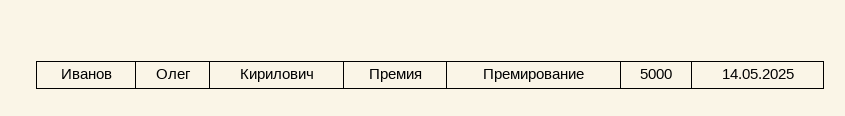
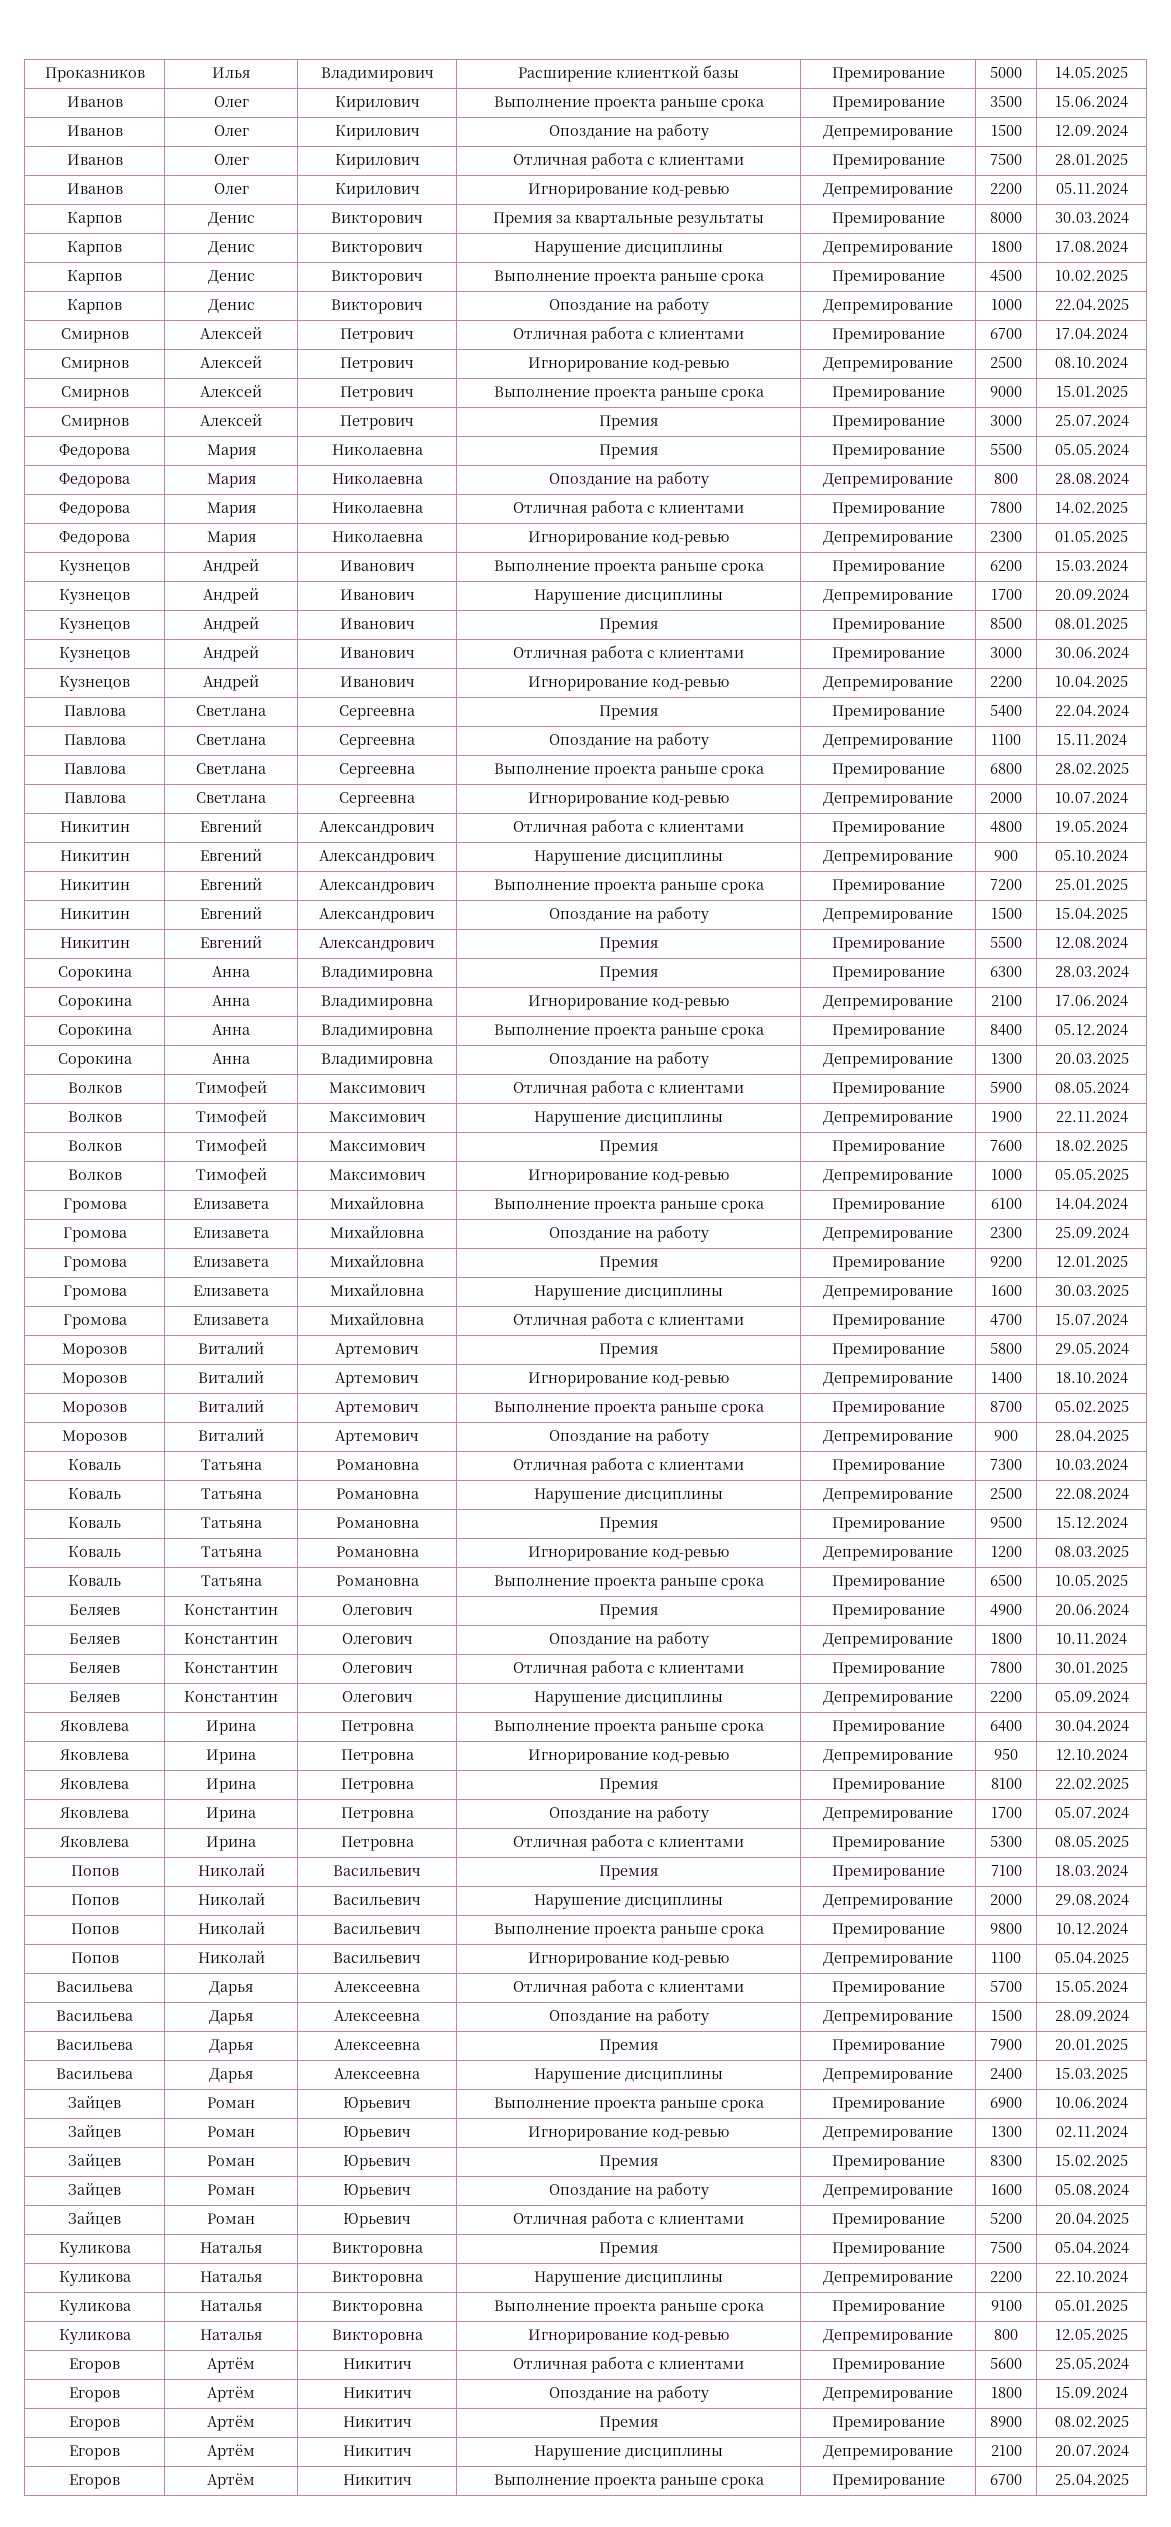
[60,69,112,79] [155,69,191,79] [239,69,314,82] [368,69,422,82] [482,69,584,82] [640,69,672,79] [721,69,794,79] Иванов | Олег | Кирилович | Премия | Премирование | 5000 | 14.05.2025 -> [44,67,145,82] [212,67,250,78] [320,67,434,82] [518,65,739,82] [831,67,945,82] [990,67,1022,78] [1055,67,1128,79] [66,96,123,107] [213,96,249,107] [334,96,420,111] [493,96,764,111] [831,96,945,111] [990,96,1022,107] [1055,96,1128,108] [66,125,123,136] [213,125,249,136] [334,125,420,140] [548,123,709,140] [823,125,953,140] [990,125,1022,136] [1055,125,1128,137] [66,154,123,165] [213,154,249,165] [334,154,420,169] [513,152,744,169] [831,154,945,169] [990,154,1022,165] [1055,154,1128,165] [66,183,123,194] [213,183,249,194] [334,183,420,198] [528,183,729,198] [823,183,953,198] [990,183,1022,194] [1055,183,1128,195] [67,212,122,227] [207,212,255,226] [331,212,423,227] [493,212,764,227] [831,212,945,227] [990,212,1022,223] [1054,212,1129,224] [67,241,122,256] [207,241,255,255] [331,241,423,256] [534,241,723,256] [823,241,953,256] [990,241,1022,252] [1055,241,1128,253] [67,270,122,285] [207,270,255,284] [331,270,423,285] [493,270,764,285] [831,270,945,285] [990,270,1022,282] [1055,270,1128,281] [67,299,122,314] [207,299,255,313] [331,299,423,314] [548,297,709,314] [823,299,953,314] [990,299,1022,310] [1054,299,1129,311] [60,328,129,343] [200,327,262,339] [340,328,414,343] [513,326,744,343] [831,328,945,343] [990,328,1022,339] [1055,328,1128,340] [60,357,129,372] [200,356,262,368] [340,357,414,372] [528,357,729,372] [823,357,953,372] [990,357,1022,368] [1055,357,1128,369] [60,386,129,401] [200,385,262,397] [340,386,414,401] [493,386,764,401] [831,386,945,401] [990,386,1022,397] [1055,386,1128,397] [60,415,129,430] [200,414,262,426] [340,415,414,430] [599,415,658,430] [831,415,945,430] [990,415,1022,426] [1054,415,1129,427] [59,444,130,459] [206,444,256,459] [331,444,423,455] [599,444,658,459] [831,444,945,459] [990,444,1022,455] [1054,444,1129,456] [59,473,130,488] [206,473,256,488] [331,473,423,484] [548,471,709,488] [823,473,953,488] [994,473,1018,484] [1054,473,1129,485] [59,502,130,517] [206,502,256,517] [331,502,423,513] [513,500,744,517] [831,502,945,517] [990,502,1022,513] [1055,502,1128,514] [59,531,130,546] [206,531,256,546] [331,531,423,542] [528,531,729,546] [823,531,953,546] [990,531,1022,542] [1055,531,1128,542] [59,560,130,575] [203,559,259,575] [339,560,415,571] [493,560,764,575] [831,560,945,575] [990,560,1022,571] [1055,560,1128,572] [59,589,130,604] [203,588,259,604] [339,589,415,600] [534,589,723,604] [823,589,953,604] [990,589,1022,600] [1054,589,1129,601] [59,618,130,633] [203,617,259,633] [339,618,415,629] [599,618,658,633] [831,618,945,633] [990,618,1022,629] [1055,618,1128,629] [59,647,130,662] [203,646,259,662] [339,647,415,658] [513,645,744,662] [831,647,945,662] [990,647,1022,658] [1054,647,1129,659] [59,676,130,691] [203,675,259,691] [339,676,415,687] [528,676,729,691] [823,676,953,691] [990,676,1022,687] [1055,676,1128,688] [63,705,126,716] [196,705,266,716] [339,705,415,720] [599,705,658,720] [831,705,945,720] [990,705,1022,717] [1054,705,1129,717] [63,734,126,745] [196,734,266,745] [339,734,415,749] [548,732,709,749] [823,734,953,749] [991,734,1021,745] [1056,734,1127,746] [63,763,126,774] [196,763,266,774] [339,763,415,778] [493,763,764,778] [831,763,945,778] [990,763,1022,774] [1054,763,1129,774] [63,792,126,803] [196,792,266,803] [339,792,415,807] [528,792,729,807] [823,792,953,807] [990,792,1022,803] [1055,792,1128,804] [59,821,130,832] [200,820,262,832] [319,821,435,836] [513,819,744,836] [831,821,945,836] [990,821,1022,833] [1055,821,1128,833] [59,850,130,861] [200,849,262,861] [319,850,435,865] [534,850,723,865] [823,850,953,865] [994,850,1018,861] [1055,850,1128,862] [59,879,130,890] [200,878,262,890] [319,879,435,894] [493,879,764,894] [831,879,945,894] [990,879,1022,890] [1055,879,1128,890] [59,908,130,919] [200,907,262,919] [319,908,435,923] [548,906,709,923] [823,908,953,923] [990,908,1022,919] [1055,908,1128,920] [59,937,130,948] [200,936,262,948] [319,937,435,952] [599,937,658,952] [831,937,945,952] [990,937,1022,948] [1055,937,1128,949] [57,966,132,981] [212,966,250,977] [321,966,433,981] [599,966,658,981] [831,966,945,981] [990,966,1022,977] [1054,966,1129,978] [57,995,132,1010] [212,995,250,1006] [321,995,433,1010] [528,995,729,1010] [823,995,953,1010] [990,995,1022,1006] [1055,995,1128,1007] [57,1024,132,1039] [212,1024,250,1035] [321,1024,433,1039] [493,1024,764,1039] [831,1024,945,1039] [990,1024,1022,1036] [1055,1024,1128,1036] [57,1053,132,1068] [212,1053,250,1064] [321,1053,433,1068] [548,1051,709,1068] [823,1053,953,1068] [990,1053,1022,1064] [1054,1053,1129,1064] [67,1082,122,1093] [195,1081,267,1097] [328,1082,426,1093] [513,1080,744,1097] [831,1082,945,1097] [990,1082,1022,1093] [1054,1082,1129,1094] [67,1111,122,1122] [195,1110,267,1126] [328,1111,426,1122] [534,1111,723,1126] [823,1111,953,1126] [990,1111,1022,1122] [1055,1111,1128,1123] [67,1140,122,1151] [195,1139,267,1155] [328,1140,426,1151] [599,1140,658,1155] [831,1140,945,1155] [990,1140,1022,1151] [1055,1140,1128,1151] [67,1169,122,1180] [195,1168,267,1184] [328,1169,426,1180] [528,1169,729,1184] [823,1169,953,1184] [990,1169,1022,1180] [1054,1169,1129,1180] [62,1198,127,1213] [193,1198,269,1209] [330,1197,424,1209] [493,1198,764,1213] [831,1198,945,1213] [990,1198,1022,1209] [1055,1198,1128,1210] [62,1227,127,1242] [193,1227,269,1238] [330,1226,424,1238] [548,1225,709,1242] [823,1227,953,1242] [990,1227,1022,1238] [1054,1227,1129,1239] [62,1256,127,1271] [193,1256,269,1267] [330,1255,424,1267] [599,1256,658,1271] [831,1256,945,1271] [990,1256,1022,1267] [1055,1256,1128,1267] [62,1285,127,1300] [193,1285,269,1296] [330,1284,424,1296] [534,1285,723,1300] [823,1285,953,1300] [990,1285,1022,1296] [1054,1285,1129,1296] [62,1314,127,1329] [193,1314,269,1325] [330,1313,424,1325] [513,1312,744,1329] [831,1314,945,1329] [990,1314,1022,1326] [1055,1314,1128,1326] [62,1343,127,1358] [198,1342,264,1354] [335,1343,419,1358] [599,1343,658,1358] [831,1343,945,1358] [990,1343,1022,1354] [1054,1343,1129,1355] [62,1372,127,1387] [198,1371,264,1383] [335,1372,419,1387] [528,1372,729,1387] [823,1372,953,1387] [990,1372,1022,1384] [1055,1372,1128,1384] [62,1401,127,1416] [198,1400,264,1412] [335,1401,419,1416] [493,1401,764,1416] [831,1401,945,1416] [990,1401,1022,1412] [1054,1401,1129,1412] [62,1430,127,1445] [198,1429,264,1441] [335,1430,419,1445] [548,1428,709,1445] [823,1430,953,1445] [994,1430,1018,1441] [1054,1430,1129,1442] [68,1459,121,1470] [200,1459,262,1470] [335,1459,419,1470] [513,1457,744,1474] [831,1459,945,1474] [990,1459,1022,1470] [1055,1459,1128,1471] [68,1488,121,1499] [200,1488,262,1499] [335,1488,419,1499] [534,1488,723,1503] [823,1488,953,1503] [990,1488,1022,1499] [1054,1488,1129,1500] [68,1517,121,1528] [200,1517,262,1528] [335,1517,419,1528] [599,1517,658,1532] [831,1517,945,1532] [990,1517,1022,1528] [1055,1517,1128,1529] [68,1546,121,1557] [200,1546,262,1557] [335,1546,419,1557] [528,1546,729,1561] [823,1546,953,1561] [990,1546,1022,1557] [1054,1546,1129,1557] [68,1575,121,1586] [200,1575,262,1586] [335,1575,419,1586] [493,1575,764,1590] [831,1575,945,1590] [990,1575,1022,1586] [1055,1575,1128,1586] [69,1604,120,1615] [184,1604,278,1615] [341,1604,413,1615] [599,1604,658,1619] [831,1604,945,1619] [990,1604,1022,1616] [1054,1604,1129,1616] [69,1633,120,1644] [184,1633,278,1644] [341,1633,413,1644] [548,1631,709,1648] [823,1633,953,1648] [990,1633,1022,1644] [1056,1633,1127,1645] [69,1662,120,1673] [184,1662,278,1673] [341,1662,413,1673] [513,1660,744,1677] [831,1662,945,1677] [990,1662,1022,1673] [1055,1662,1128,1673] [69,1691,120,1702] [184,1691,278,1702] [341,1691,413,1702] [534,1691,723,1706] [823,1691,953,1706] [990,1691,1022,1702] [1054,1691,1129,1703] [60,1720,129,1731] [206,1720,256,1735] [340,1720,414,1735] [493,1720,764,1735] [831,1720,945,1735] [990,1720,1022,1732] [1054,1720,1129,1732] [60,1749,129,1760] [206,1749,256,1764] [340,1749,414,1764] [528,1749,729,1764] [823,1749,953,1764] [994,1749,1018,1760] [1055,1749,1128,1761] [60,1778,129,1789] [206,1778,256,1793] [340,1778,414,1793] [599,1778,658,1793] [831,1778,945,1793] [990,1778,1022,1789] [1054,1778,1129,1789] [60,1807,129,1818] [206,1807,256,1822] [340,1807,414,1822] [548,1805,709,1822] [823,1807,953,1822] [990,1807,1022,1818] [1054,1807,1129,1819] [60,1836,129,1847] [206,1836,256,1851] [340,1836,414,1851] [513,1834,744,1851] [831,1836,945,1851] [990,1836,1022,1847] [1054,1836,1129,1847] [70,1865,119,1876] [197,1864,265,1876] [333,1865,421,1876] [599,1865,658,1880] [831,1865,945,1880] [990,1865,1022,1876] [1055,1865,1128,1877] [70,1894,119,1905] [197,1893,265,1905] [333,1894,421,1905] [534,1894,723,1909] [823,1894,953,1909] [990,1894,1022,1905] [1054,1894,1129,1906] [70,1923,119,1934] [197,1922,265,1934] [333,1923,421,1934] [493,1923,764,1938] [831,1923,945,1938] [990,1923,1022,1934] [1055,1923,1128,1935] [70,1952,119,1963] [197,1951,265,1963] [333,1952,421,1963] [528,1952,729,1967] [823,1952,953,1967] [991,1952,1021,1963] [1054,1952,1129,1964] [56,1981,133,1992] [209,1981,253,1996] [334,1981,420,1992] [513,1979,744,1996] [831,1981,945,1996] [990,1981,1022,1992] [1055,1981,1128,1993] [56,2010,133,2021] [209,2010,253,2025] [334,2010,420,2021] [548,2008,709,2025] [823,2010,953,2025] [990,2010,1022,2021] [1054,2010,1129,2022] [56,2039,133,2050] [209,2039,253,2054] [334,2039,420,2050] [599,2039,658,2054] [831,2039,945,2054] [990,2039,1022,2050] [1055,2039,1128,2050] [56,2068,133,2079] [209,2068,253,2083] [334,2068,420,2079] [534,2068,723,2083] [823,2068,953,2083] [990,2068,1022,2080] [1055,2068,1128,2079] [68,2096,121,2111] [207,2097,255,2108] [343,2097,411,2112] [493,2097,764,2112] [831,2097,945,2112] [990,2097,1022,2108] [1055,2097,1128,2109] [68,2125,121,2140] [207,2126,255,2137] [343,2126,411,2141] [528,2126,729,2141] [823,2126,953,2141] [990,2126,1022,2137] [1055,2126,1128,2138] [68,2154,121,2169] [207,2155,255,2166] [343,2155,411,2170] [599,2155,658,2170] [831,2155,945,2170] [990,2155,1022,2166] [1055,2155,1128,2166] [68,2183,121,2198] [207,2184,255,2195] [343,2184,411,2199] [548,2182,709,2199] [823,2184,953,2199] [990,2184,1022,2195] [1054,2184,1129,2196] [68,2212,121,2227] [207,2213,255,2224] [343,2213,411,2228] [513,2211,744,2228] [831,2213,945,2228] [990,2213,1022,2224] [1054,2213,1129,2225] [58,2242,131,2257] [200,2242,262,2253] [331,2242,423,2257] [599,2242,658,2257] [831,2242,945,2257] [990,2242,1022,2253] [1054,2242,1129,2254] [58,2271,131,2286] [200,2271,262,2282] [331,2271,423,2286] [534,2271,723,2286] [823,2271,953,2286] [990,2271,1022,2282] [1055,2271,1128,2283] [58,2300,131,2315] [200,2300,262,2311] [331,2300,423,2315] [493,2300,764,2315] [831,2300,945,2315] [990,2300,1022,2311] [1055,2300,1128,2311] [58,2329,131,2344] [200,2329,262,2340] [331,2329,423,2344] [528,2329,729,2344] [823,2329,953,2344] [994,2329,1018,2340] [1055,2329,1128,2340] [69,2358,120,2373] [207,2357,255,2373] [342,2358,412,2369] [513,2356,744,2373] [831,2358,945,2373] [990,2358,1022,2369] [1054,2358,1129,2370] [69,2387,120,2402] [207,2386,255,2402] [342,2387,412,2398] [548,2385,709,2402] [823,2387,953,2402] [990,2387,1022,2398] [1055,2387,1128,2399] [69,2416,120,2431] [207,2415,255,2431] [342,2416,412,2427] [599,2416,658,2431] [831,2416,945,2431] [990,2416,1022,2427] [1054,2416,1129,2427] [69,2445,120,2460] [207,2444,255,2460] [342,2445,412,2456] [534,2445,723,2460] [823,2445,953,2460] [990,2445,1022,2456] [1054,2445,1129,2457] [69,2474,120,2489] [207,2473,255,2489] [342,2474,412,2485] [493,2474,764,2489] [831,2474,945,2489] [990,2474,1022,2485] [1054,2474,1129,2486] Проказников | Илья | Владимирович | Расширение клиенткой базы | Премирование | 5000 | 14.05.2025 // Иванов | Олег | Кирилович | Выполнение проекта раньше срока | Премирование | 3500 | 15.06.2024 // Иванов | Олег | Кирилович | Опоздание на работу | Депремирование | 1500 | 12.09.2024 // Иванов | Олег | Кирилович | Отличная работа с клиентами | Премирование | 7500 | 28.01.2025 // Иванов | Олег | Кирилович | Игнорирование код-ревью | Депремирование | 2200 | 05.11.2024 // Карпов | Денис | Викторович | Премия за квартальные результаты | Премирование | 8000 | 30.03.2024 // Карпов | Денис | Викторович | Нарушение дисциплины | Депремирование | 1800 | 17.08.2024 // Карпов | Денис | Викторович | Выполнение проекта раньше срока | Премирование | 4500 | 10.02.2025 // Карпов | Денис | Викторович | Опоздание на работу | Депремирование | 1000 | 22.04.2025 // Смирнов | Алексей | Петрович | Отличная работа с клиентами | Премирование | 6700 | 17.04.2024 // Смирнов | Алексей | Петрович | Игнорирование код-ревью | Депремирование | 2500 | 08.10.2024 // Смирнов | Алексей | Петрович | Выполнение проекта раньше срока | Премирование | 9000 | 15.01.2025 // Смирнов | Алексей | Петрович | Премия | Премирование | 3000 | 25.07.2024 // Федорова | Мария | Николаевна | Премия | Премирование | 5500 | 05.05.2024 // Федорова | Мария | Николаевна | Опоздание на работу | Депремирование | 800 | 28.08.2024 // Федорова | Мария | Николаевна | Отличная работа с клиентами | Премирование | 7800 | 14.02.2025 // Федорова | Мария | Николаевна | Игнорирование код-ревью | Депремирование | 2300 | 01.05.2025 // Кузнецов | Андрей | Иванович | Выполнение проекта раньше срока | Премирование | 6200 | 15.03.2024 // Кузнецов | Андрей | Иванович | Нарушение дисциплины | Депремирование | 1700 | 20.09.2024 // Кузнецов | Андрей | Иванович | Премия | Премирование | 8500 | 08.01.2025 // Кузнецов | Андрей | Иванович | Отличная работа с клиентами | Премирование | 3000 | 30.06.2024 // Кузнецов | Андрей | Иванович | Игнорирование код-ревью | Депремирование | 2200 | 10.04.2025 // Павлова | Светлана | Сергеевна | Премия | Премирование | 5400 | 22.04.2024 // Павлова | Светлана | Сергеевна | Опоздание на работу | Депремирование | 1100 | 15.11.2024 // Павлова | Светлана | Сергеевна | Выполнение проекта раньше срока | Премирование | 6800 | 28.02.2025 // Павлова | Светлана | Сергеевна | Игнорирование код-ревью | Депремирование | 2000 | 10.07.2024 // Никитин | Евгений | Александрович | Отличная работа с клиентами | Премирование | 4800 | 19.05.2024 // Никитин | Евгений | Александрович | Нарушение дисциплины | Депремирование | 900 | 05.10.2024 // Никитин | Евгений | Александрович | Выполнение проекта раньше срока | Премирование | 7200 | 25.01.2025 // Никитин | Евгений | Александрович | Опоздание на работу | Депремирование | 1500 | 15.04.2025 // Никитин | Евгений | Александрович | Премия | Премирование | 5500 | 12.08.2024 // Сорокина | Анна | Владимировна | Премия | Премирование | 6300 | 28.03.2024 // Сорокина | Анна | Владимировна | Игнорирование код-ревью | Депремирование | 2100 | 17.06.2024 // Сорокина | Анна | Владимировна | Выполнение проекта раньше срока | Премирование | 8400 | 05.12.2024 // Сорокина | Анна | Владимировна | Опоздание на работу | Депремирование | 1300 | 20.03.2025 // Волков | Тимофей | Максимович | Отличная работа с клиентами | Премирование | 5900 | 08.05.2024 // Волков | Тимофей | Максимович | Нарушение дисциплины | Депремирование | 1900 | 22.11.2024 // Волков | Тимофей | Максимович | Премия | Премирование | 7600 | 18.02.2025 // Волков | Тимофей | Максимович | Игнорирование код-ревью | Депремирование | 1000 | 05.05.2025 // Громова | Елизавета | Михайловна | Выполнение проекта раньше срока | Премирование | 6100 | 14.04.2024 // Громова | Елизавета | Михайловна | Опоздание на работу | Депремирование | 2300 | 25.09.2024 // Громова | Елизавета | Михайловна | Премия | Премирование | 9200 | 12.01.2025 // Громова | Елизавета | Михайловна | Нарушение дисциплины | Депремирование | 1600 | 30.03.2025 // Громова | Елизавета | Михайловна | Отличная работа с клиентами | Премирование | 4700 | 15.07.2024 // Морозов | Виталий | Артемович | Премия | Премирование | 5800 | 29.05.2024 // Морозов | Виталий | Артемович | Игнорирование код-ревью | Депремирование | 1400 | 18.10.2024 // Морозов | Виталий | Артемович | Выполнение проекта раньше срока | Премирование | 8700 | 05.02.2025 // Морозов | Виталий | Артемович | Опоздание на работу | Депремирование | 900 | 28.04.2025 // Коваль | Татьяна | Романовна | Отличная работа с клиентами | Премирование | 7300 | 10.03.2024 // Коваль | Татьяна | Романовна | Нарушение дисциплины | Депремирование | 2500 | 22.08.2024 // Коваль | Татьяна | Романовна | Премия | Премирование | 9500 | 15.12.2024 // Коваль | Татьяна | Романовна | Игнорирование код-ревью | Депремирование | 1200 | 08.03.2025 // Коваль | Татьяна | Романовна | Выполнение проекта раньше срока | Премирование | 6500 | 10.05.2025 // Беляев | Константин | Олегович | Премия | Премирование | 4900 | 20.06.2024 // Беляев | Константин | Олегович | Опоздание на работу | Депремирование | 1800 | 10.11.2024 // Беляев | Константин | Олегович | Отличная работа с клиентами | Премирование | 7800 | 30.01.2025 // Беляев | Константин | Олегович | Нарушение дисциплины | Депремирование | 2200 | 05.09.2024 // Яковлева | Ирина | Петровна | Выполнение проекта раньше срока | Премирование | 6400 | 30.04.2024 // Яковлева | Ирина | Петровна | Игнорирование код-ревью | Депремирование | 950 | 12.10.2024 // Яковлева | Ирина | Петровна | Премия | Премирование | 8100 | 22.02.2025 // Яковлева | Ирина | Петровна | Опоздание на работу | Депремирование | 1700 | 05.07.2024 // Яковлева | Ирина | Петровна | Отличная работа с клиентами | Премирование | 5300 | 08.05.2025 // Попов | Николай | Васильевич | Премия | Премирование | 7100 | 18.03.2024 // Попов | Николай | Васильевич | Нарушение дисциплины | Депремирование | 2000 | 29.08.2024 // Попов | Николай | Васильевич | Выполнение проекта раньше срока | Премирование | 9800 | 10.12.2024 // Попов | Николай | Васильевич | Игнорирование код-ревью | Депремирование | 1100 | 05.04.2025 // Васильева | Дарья | Алексеевна | Отличная работа с клиентами | Премирование | 5700 | 15.05.2024 // Васильева | Дарья | Алексеевна | Опоздание на работу | Депремирование | 1500 | 28.09.2024 // Васильева | Дарья | Алексеевна | Премия | Премирование | 7900 | 20.01.2025 // Васильева | Дарья | Алексеевна | Нарушение дисциплины | Депремирование | 2400 | 15.03.2025 // Зайцев | Роман | Юрьевич | Выполнение проекта раньше срока | Премирование | 6900 | 10.06.2024 // Зайцев | Роман | Юрьевич | Игнорирование код-ревью | Депремирование | 1300 | 02.11.2024 // Зайцев | Роман | Юрьевич | Премия | Премирование | 8300 | 15.02.2025 // Зайцев | Роман | Юрьевич | Опоздание на работу | Депремирование | 1600 | 05.08.2024 // Зайцев | Роман | Юрьевич | Отличная работа с клиентами | Премирование | 5200 | 20.04.2025 // Куликова | Наталья | Викторовна | Премия | Премирование | 7500 | 05.04.2024 // Куликова | Наталья | Викторовна | Нарушение дисциплины | Депремирование | 2200 | 22.10.2024 // Куликова | Наталья | Викторовна | Выполнение проекта раньше срока | Премирование | 9100 | 05.01.2025 // Куликова | Наталья | Викторовна | Игнорирование код-ревью | Депремирование | 800 | 12.05.2025 // Егоров | Артём | Никитич | Отличная работа с клиентами | Премирование | 5600 | 25.05.2024 // Егоров | Артём | Никитич | Опоздание на работу | Депремирование | 1800 | 15.09.2024 // Егоров | Артём | Никитич | Премия | Премирование | 8900 | 08.02.2025 // Егоров | Артём | Никитич | Нарушение дисциплины | Депремирование | 2100 | 20.07.2024 // Егоров | Артём | Никитич | Выполнение проекта раньше срока | Премирование | 6700 | 25.04.2025

